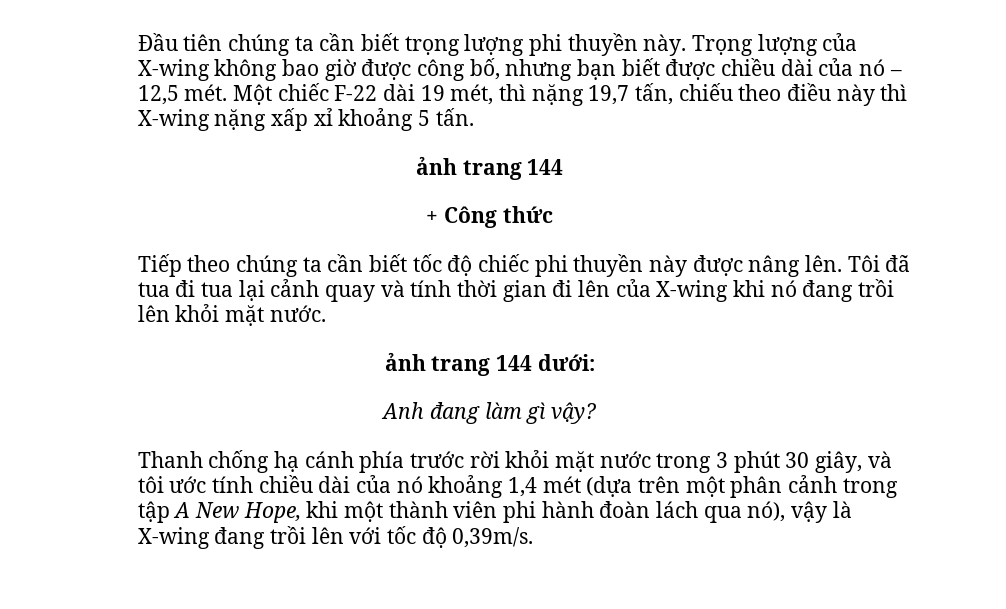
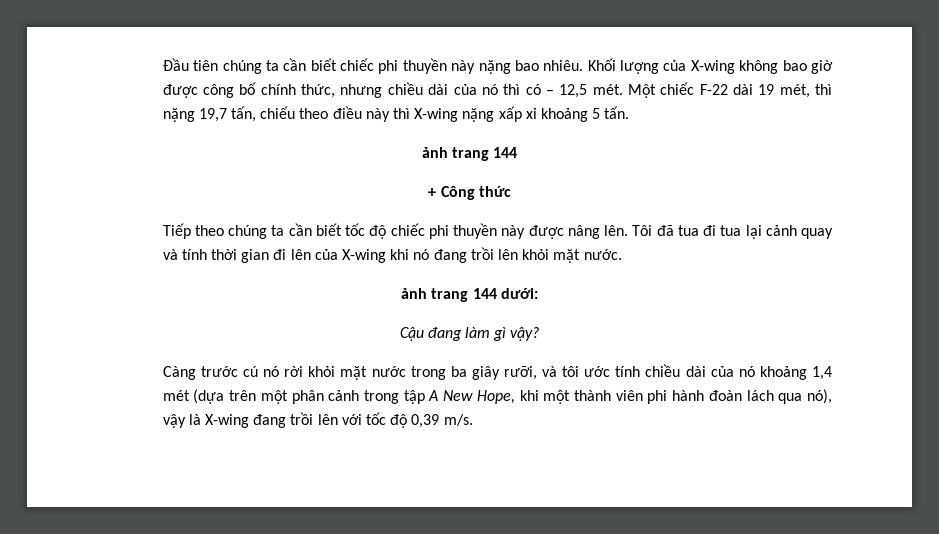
[404,33,754,56] trọng lượng phi thuyền này. Trọng -> [340,58,616,74] chiếc phi thuyền này nặng bao nhiêu. Khối
[469,58,886,81] bố, nhưng bạn biết được chiều dài của nó -> [239,82,541,98] bố chính thức, nhưng chiều dài của nó thì có
[381,402,425,419] Anh -> [399,327,424,341] Cậu
[137,450,465,473] Thanh chống hạ cánh phía trước -> [162,366,280,380] Càng trước cú nó
[716,451,863,473] 3 phút 30 giây, -> [450,366,537,380] ba giây rưỡi,
[452,527,534,548] 0,39m/s. -> [411,414,473,428] 0,39 m/s.

